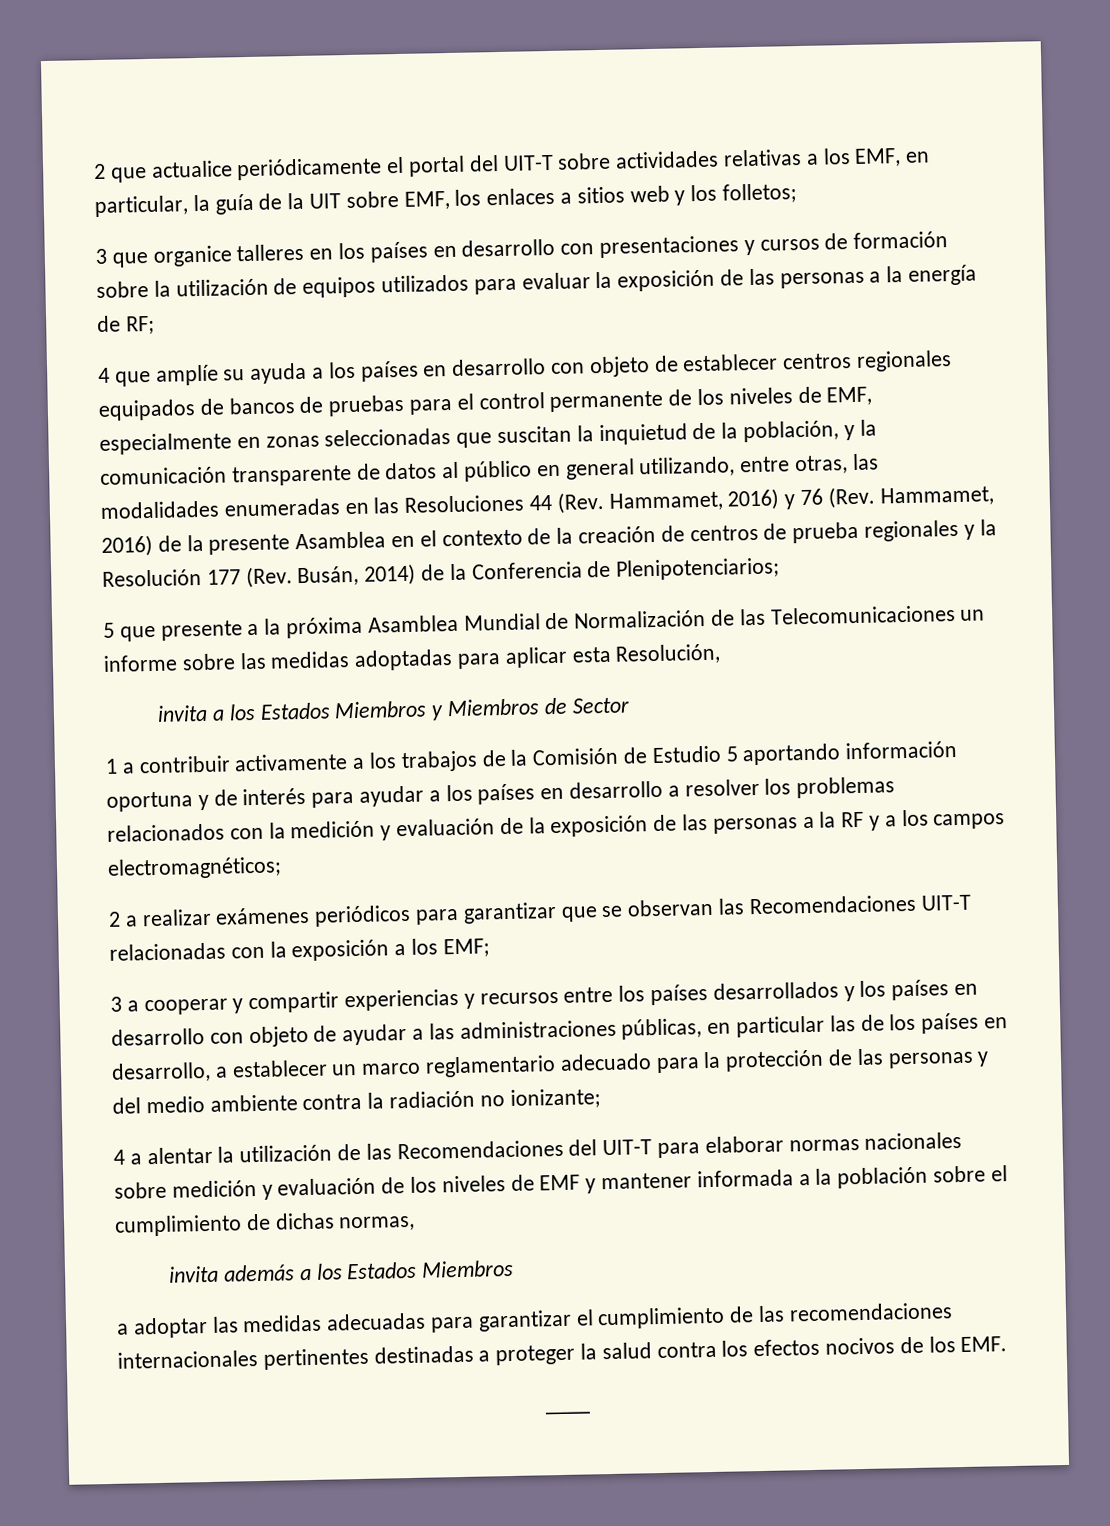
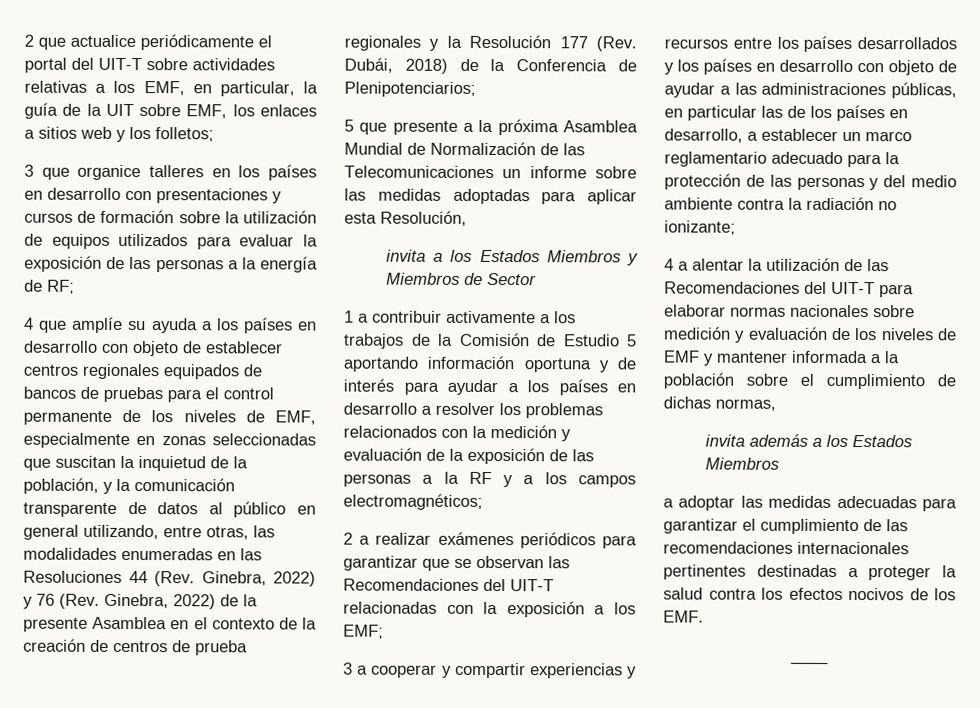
[608,488,781,512] Hammamet, 2016) -> [201,571,316,587] Ginebra, 2022)
[879,486,994,507] [101,534,153,557] Hammamet, 2016) -> [104,593,216,610] Ginebra, 2022)
[297,563,417,587] Busán, 2014) -> [344,57,448,74] Dubái, 2018)
(917, 904) none -> [483,578,506,592] del

